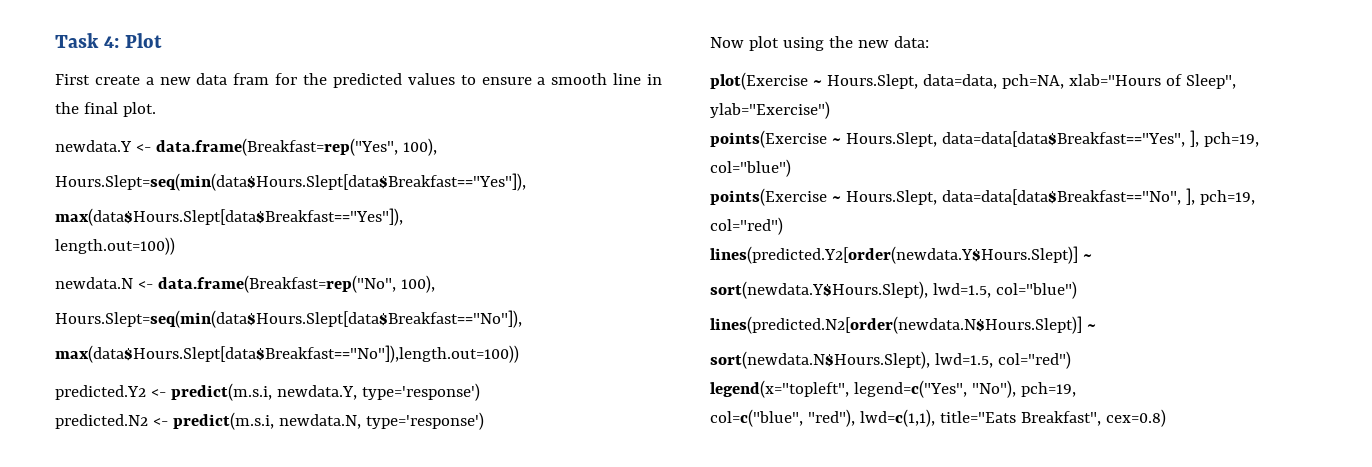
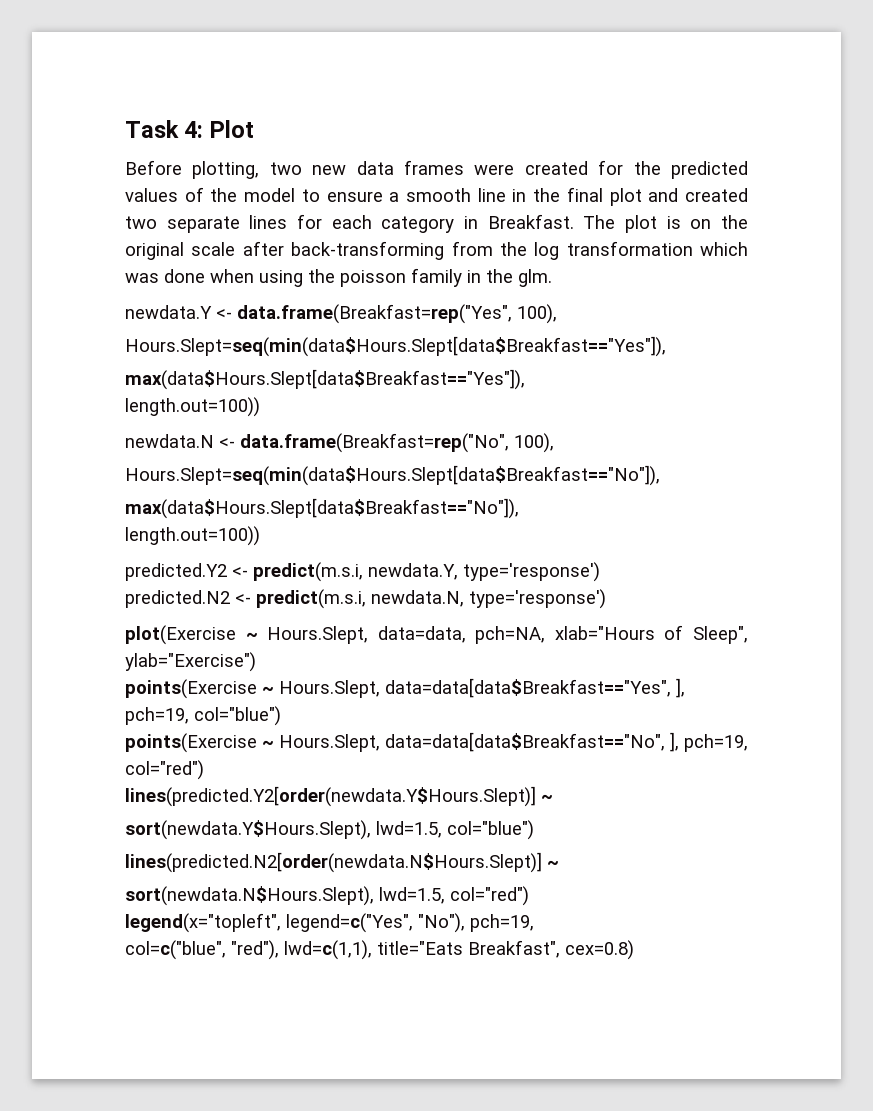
[55,73,270,85] First create a new data fram -> [125,160,588,179] Before plotting, two new data frames were created
(455, 79) none -> [184,187,296,202] of the model
[122,102,156,117] plot. -> [609,188,748,206] [125,214,748,233] [125,241,748,260] [125,268,552,287] plot and created two separate lines for each category in Breakfast. The plot is on the original scale after back-transforming from the log transformation which was done when using the poisson family in the glm.
[55,345,519,363] max(data$Hours.Slept[data$Breakfast=="No"]),length.out=100)) -> [125,498,519,519] [125,526,260,546] max(data$Hours.Slept[data$Breakfast=="No"]), // length.out=100))
[710,36,929,51] // Now plot using the new data: -> (606, 599) none

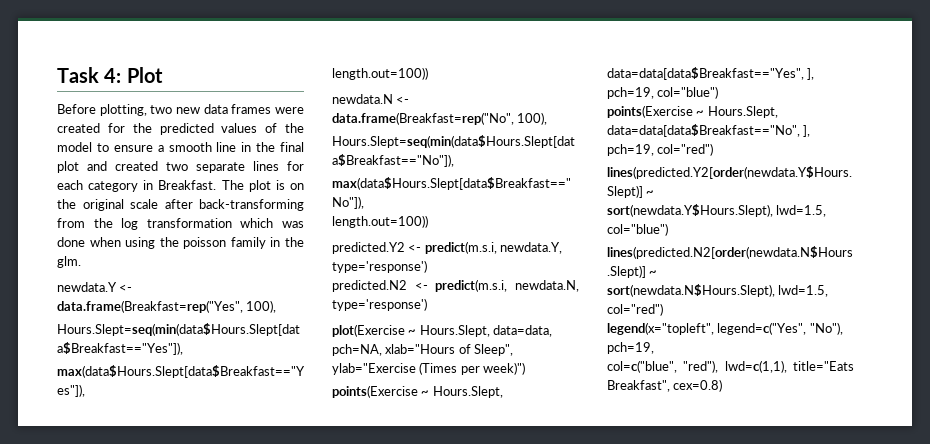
[125,652,256,672] ylab="Exercise") -> [332,362,526,375] ylab="Exercise (Times per week)")

